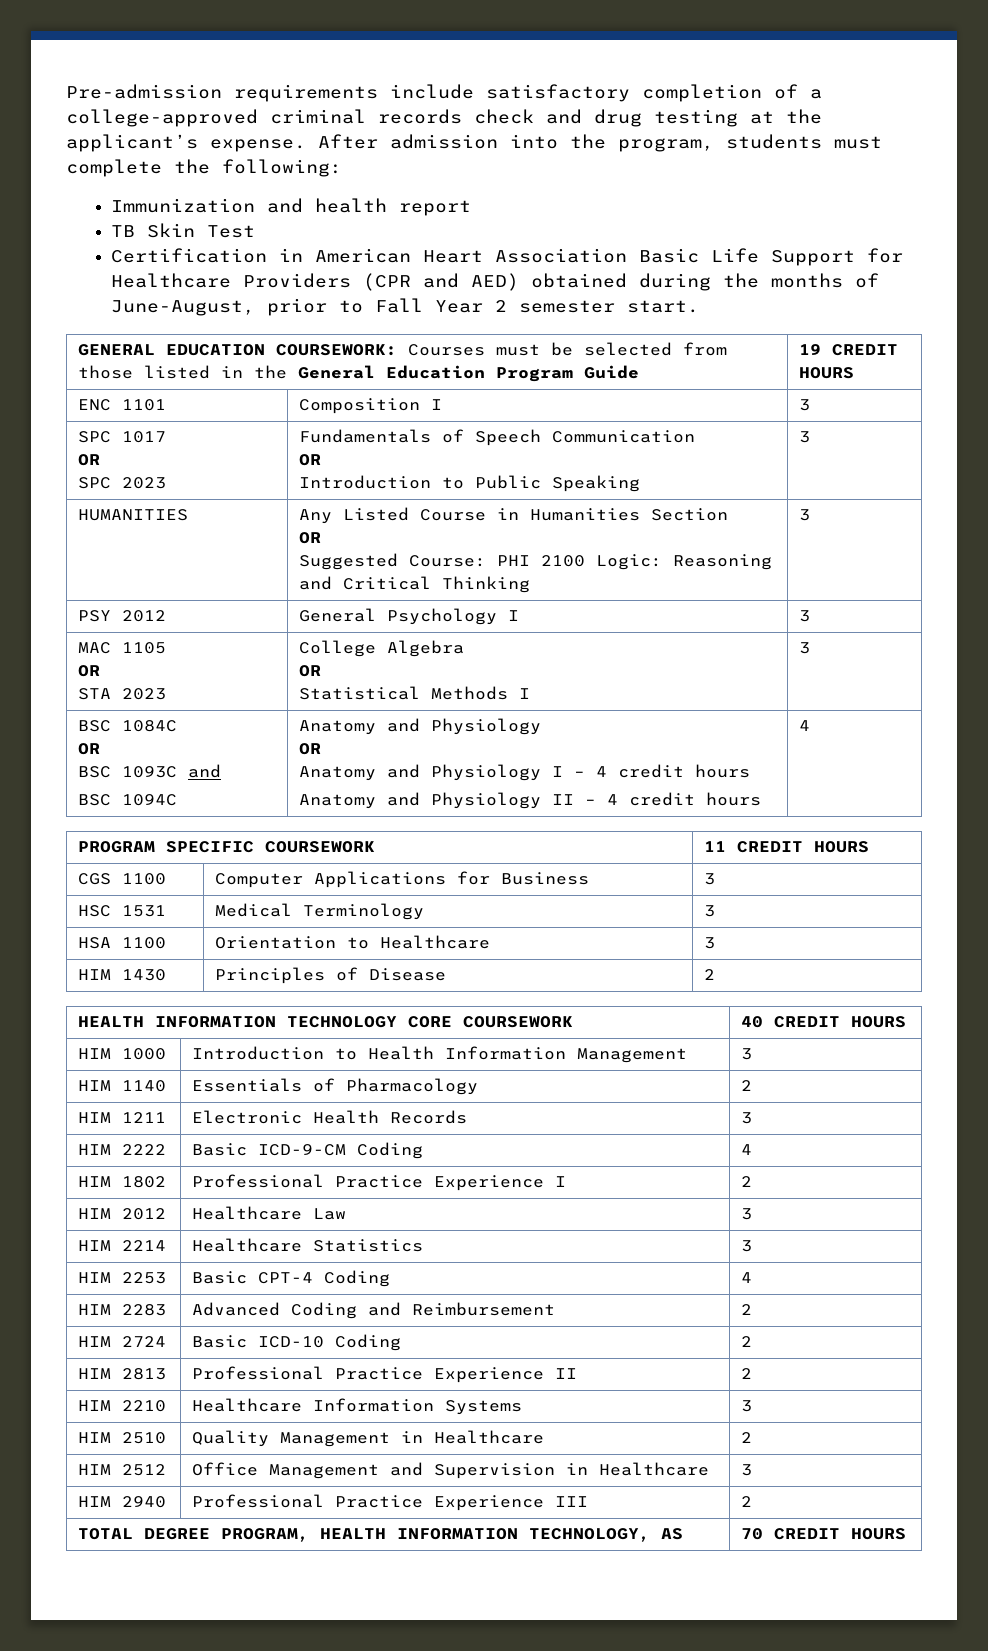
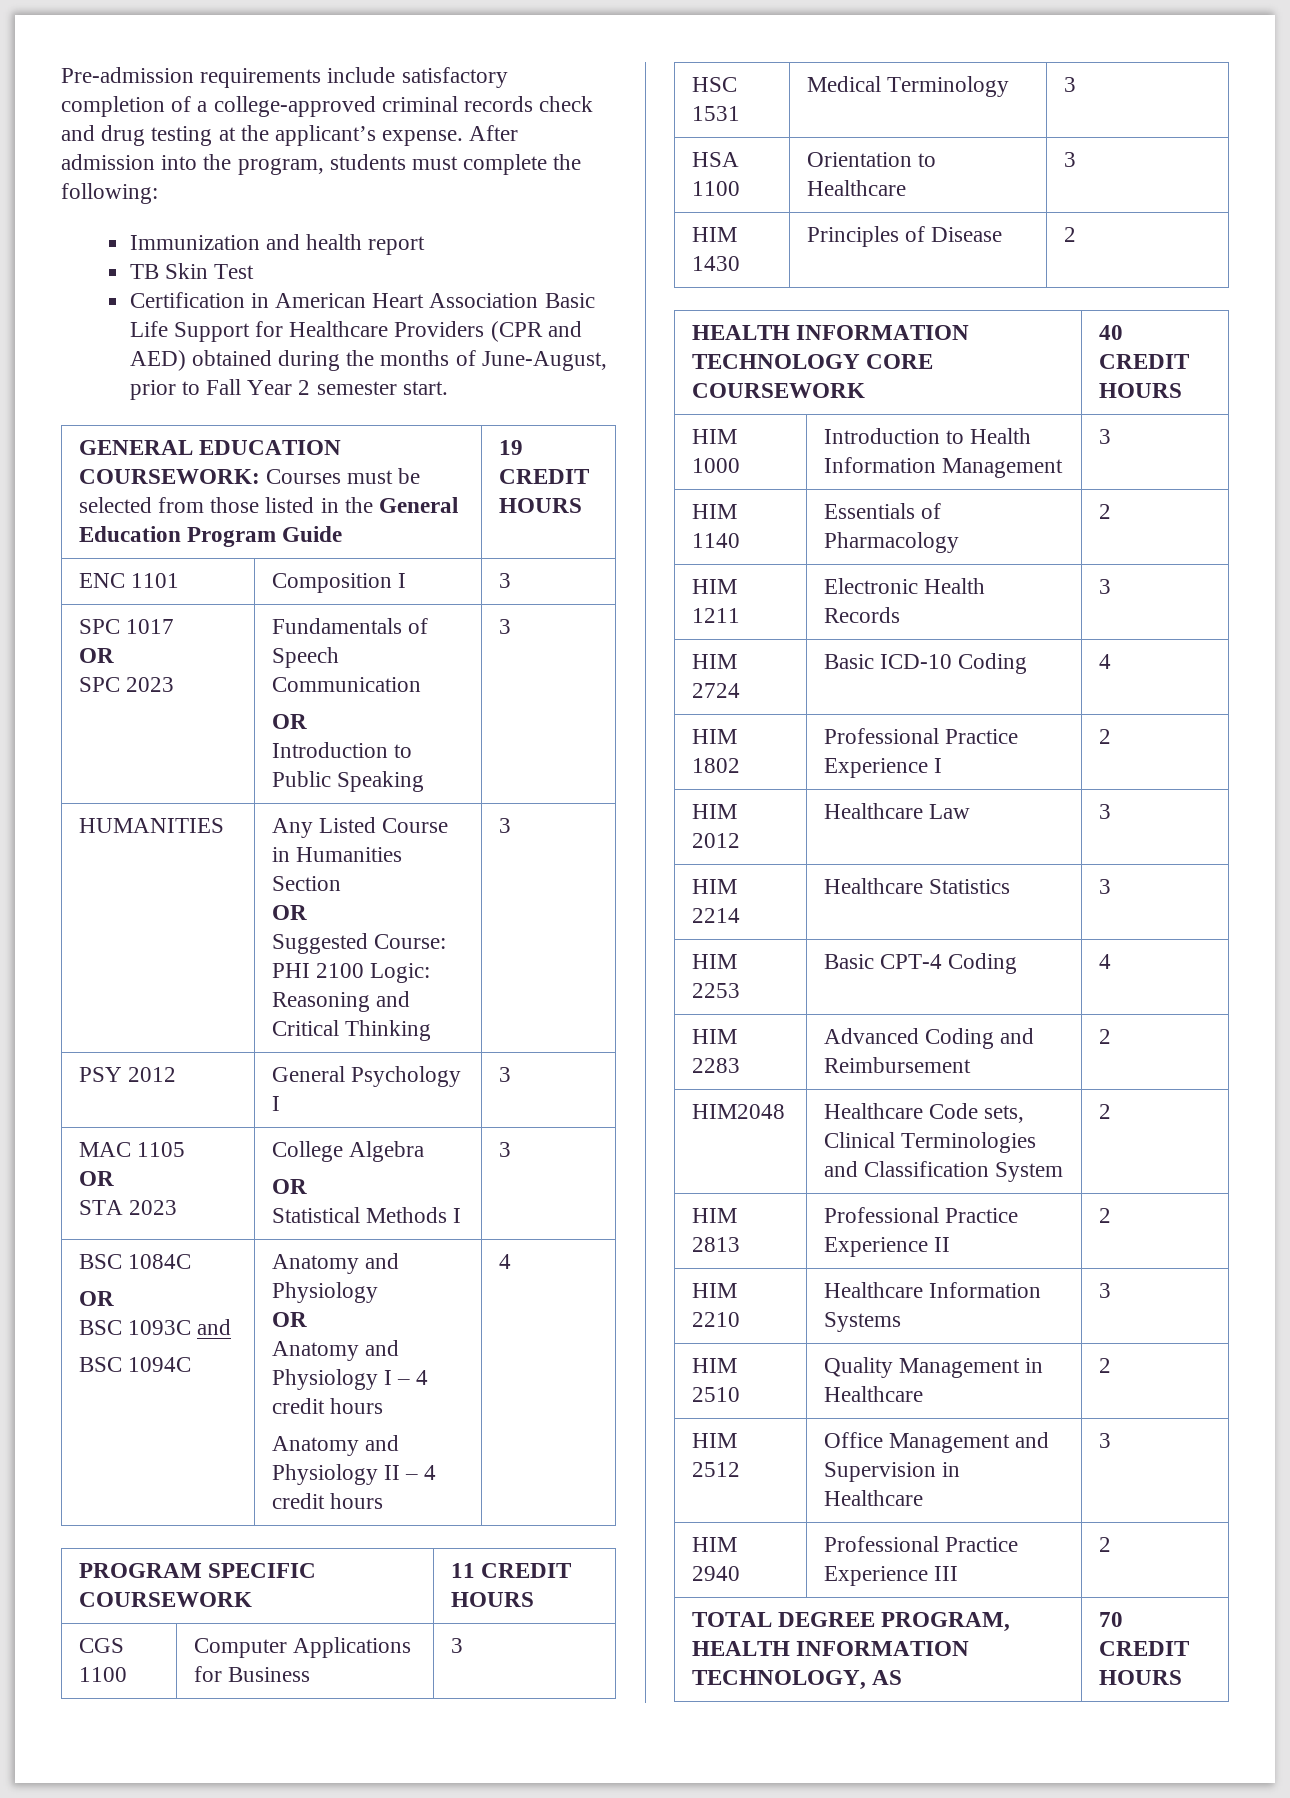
[122,1144,167,1155] [192,1143,347,1156] 2222 | Basic ICD-9-CM -> [691,683,740,698] [823,654,953,669] 2724 | Basic ICD-10
[78,1336,167,1347] [192,1334,402,1351] HIM 2724 | Basic ICD-10 Coding -> [691,1104,785,1119] [823,1103,1025,1123] [823,1132,1037,1153] [823,1161,1064,1182] HIM2048 | Healthcare Code sets, Clinical Terminologies and Classification System

